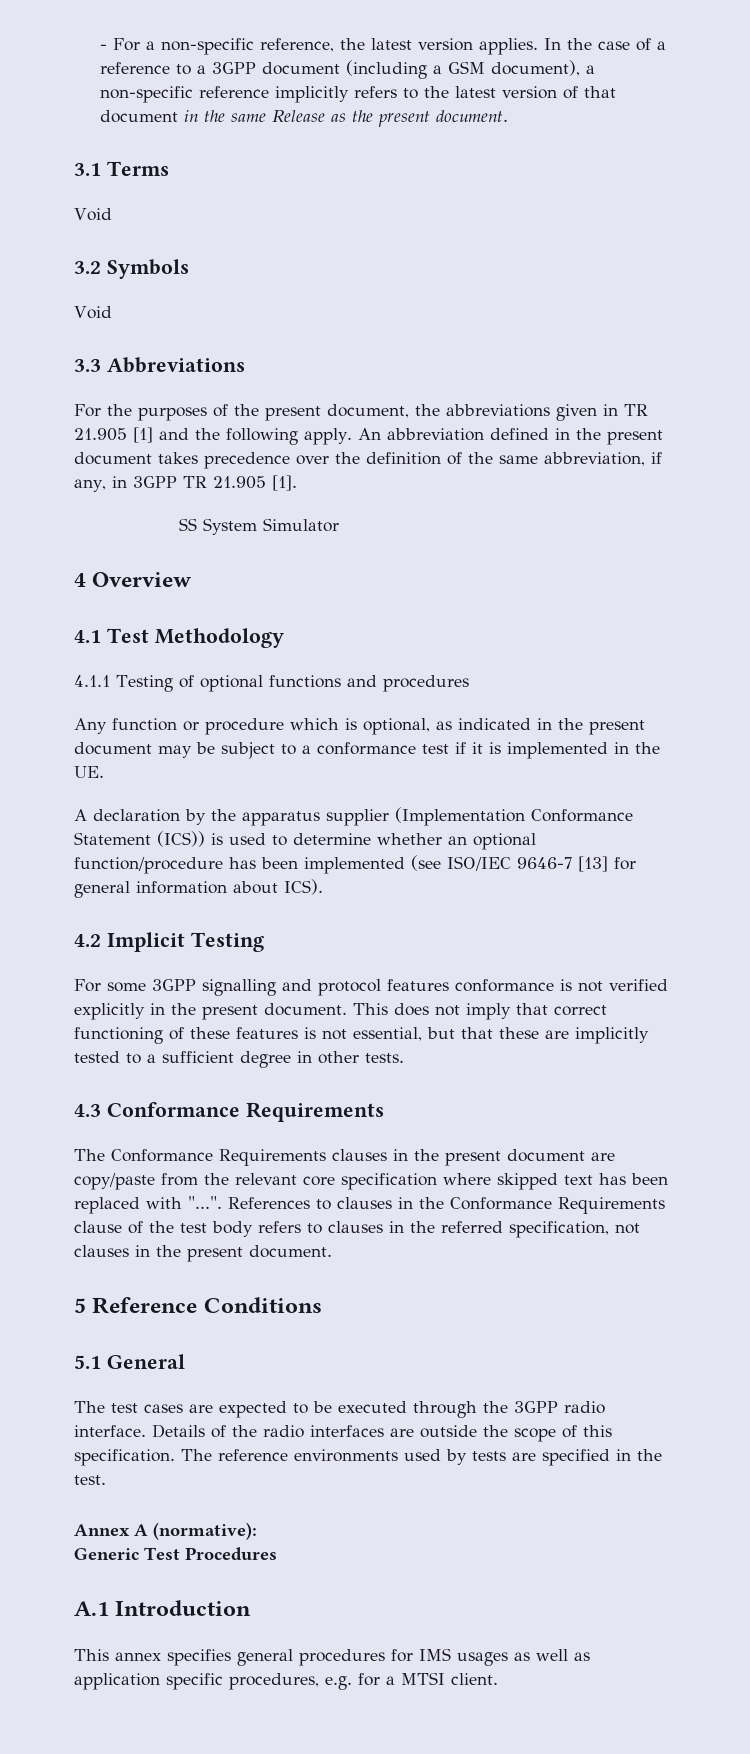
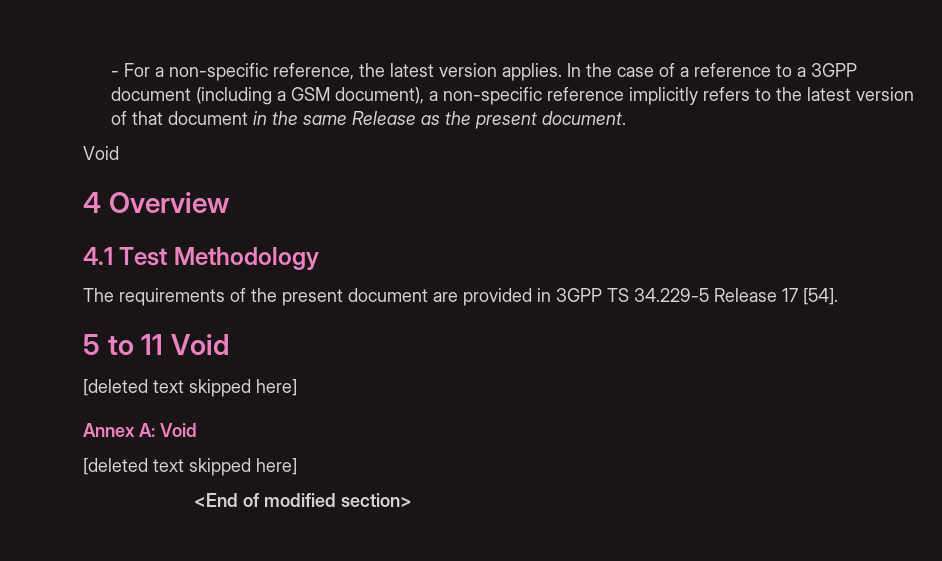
[74,161,169,176] [74,208,112,221] [74,259,189,279] [74,306,112,319] [74,357,245,373] [74,404,648,421] [74,427,663,445] [74,452,662,469] [74,475,297,492] [178,518,339,535] // 3.1 Terms // Void // 3.2 Symbols // Void // 3.3 Abbreviations // For the purposes of the present document, the abbreviations given in TR 21.905 [1] and the following apply. An abbreviation defined in the present document takes precedence over the definition of the same abbreviation, if any, in 3GPP TR 21.905 [1]. // SS System Simulator -> [83,146,119,160] // Void
[74,675,469,692] [74,718,645,735] [74,742,660,759] [74,766,104,778] [74,807,633,826] [74,831,536,850] [74,855,636,874] [74,879,323,898] [74,932,264,952] [74,979,668,996] [74,1003,607,1020] [74,1027,649,1044] [74,1051,404,1068] [74,1102,384,1122] [74,1149,615,1166] [74,1173,668,1190] [74,1196,665,1214] [74,1221,640,1238] [74,1245,332,1262] [74,1297,322,1314] [74,1354,185,1369] [74,1401,605,1418] [74,1424,612,1442] [74,1449,662,1466] [74,1475,106,1485] [74,1522,257,1540] [74,1547,277,1561] [74,1600,252,1616] [74,1648,590,1666] [74,1672,498,1690] 4.1.1 Testing of optional functions and procedures // Any function or procedure which is optional, as indicated in the present document may be subject to a conformance test if it is implemented in the UE. // A declaration by the apparatus supplier (Implementation Conformance Statement (ICS)) is used to determine whether an optional function/procedure has been implemented (see ISO/IEC 9646-7 [13] for general information about ICS). // 4.2 Implicit Testing // For some 3GPP signalling and protocol features conformance is not verified explicitly in the present document. This does not imply that correct functioning of these features is not essential, but that these are implicitly tested to a sufficient degree in other tests. // 4.3 Conformance Requirements // The Conformance Requirements clauses in the present document are copy/paste from the relevant core specification where skipped text has been replaced with "...". References to clauses in the Conformance Requirements clause of the test body refers to clauses in the referred specification, not clauses in the present document. // 5 Reference Conditions // 5.1 General // The test cases are expected to be executed through the 3GPP radio interface. Details of the radio interfaces are outside the scope of this specification. The reference environments used by tests are specified in the test. // Annex A (normative): // Generic Test Procedures // A.1 Introduction // This annex specifies general procedures for IMS usages as well as application specific procedures, e.g. for a MTSI client. -> [83,288,838,306] [83,334,229,355] [83,379,297,397] [83,423,197,437] [83,458,297,476] [194,493,413,507] The requirements of the present document are provided in 3GPP TS 34.229-5 Release 17 [54]. // 5 to 11 Void // [deleted text skipped here] // Annex A: Void // [deleted text skipped here] // <End of modified section>

